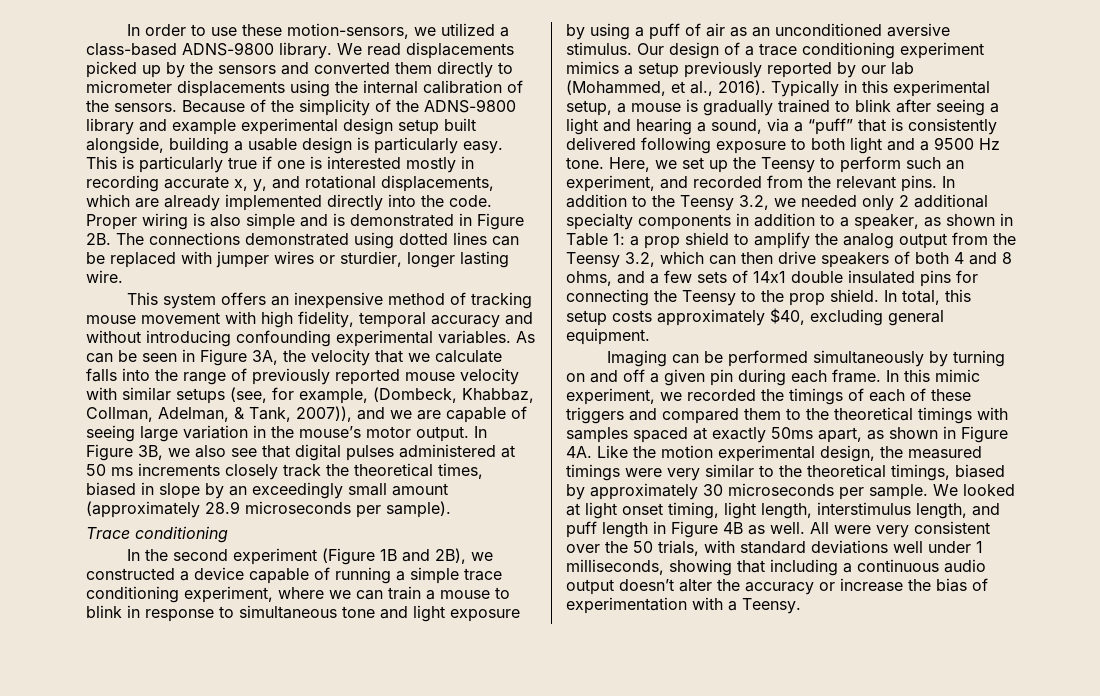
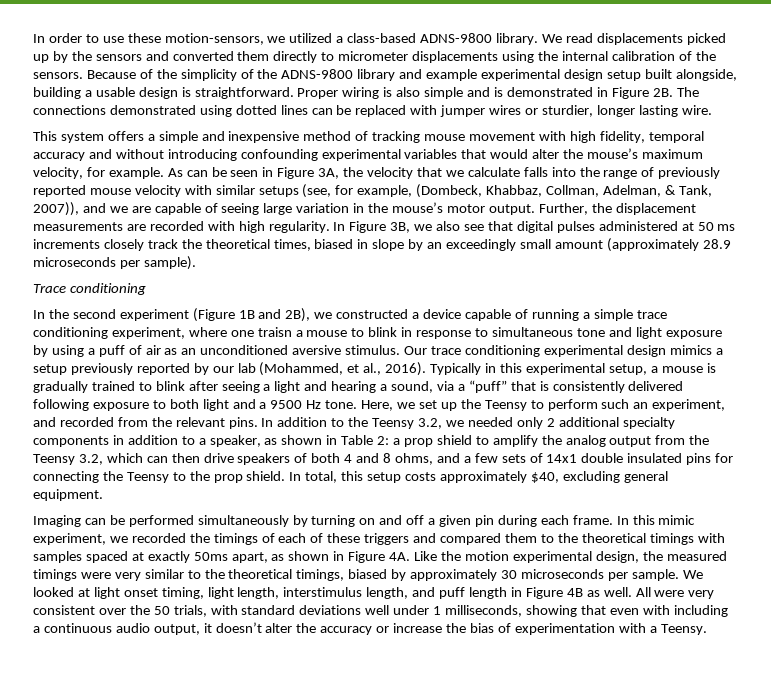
[374,137,503,154] [86,156,474,173] [86,175,494,192] [86,194,492,211] particularly easy. This is particularly true if one is interested mostly in recording accurate x, y, and rotational displacements, which are already implemented directly into the code. -> [194,87,294,99] straightforward.
[271,296,290,306] an -> [147,131,225,143] a simple and
[438,330,511,344] variables. -> [404,148,703,159] [33,167,164,179] variables that would alter the mouse’s maximum velocity, for example.
(469, 434) none -> [538,203,696,215] [33,221,330,233] Further, the displacement measurements are recorded with high regularity.
[329,586,421,600] we can train -> [230,327,292,337] one traisn
[669,42,984,59] design of a trace conditioning experiment -> [430,345,666,357] trace conditioning experimental design
[613,233,625,245] 1: -> [377,436,390,445] 2:
(765, 566) none -> [609,605,670,615] even with
[566,579,614,595] output -> [153,623,212,635] output, it

